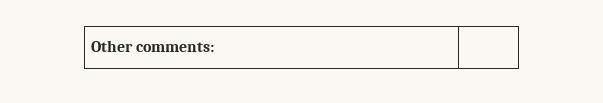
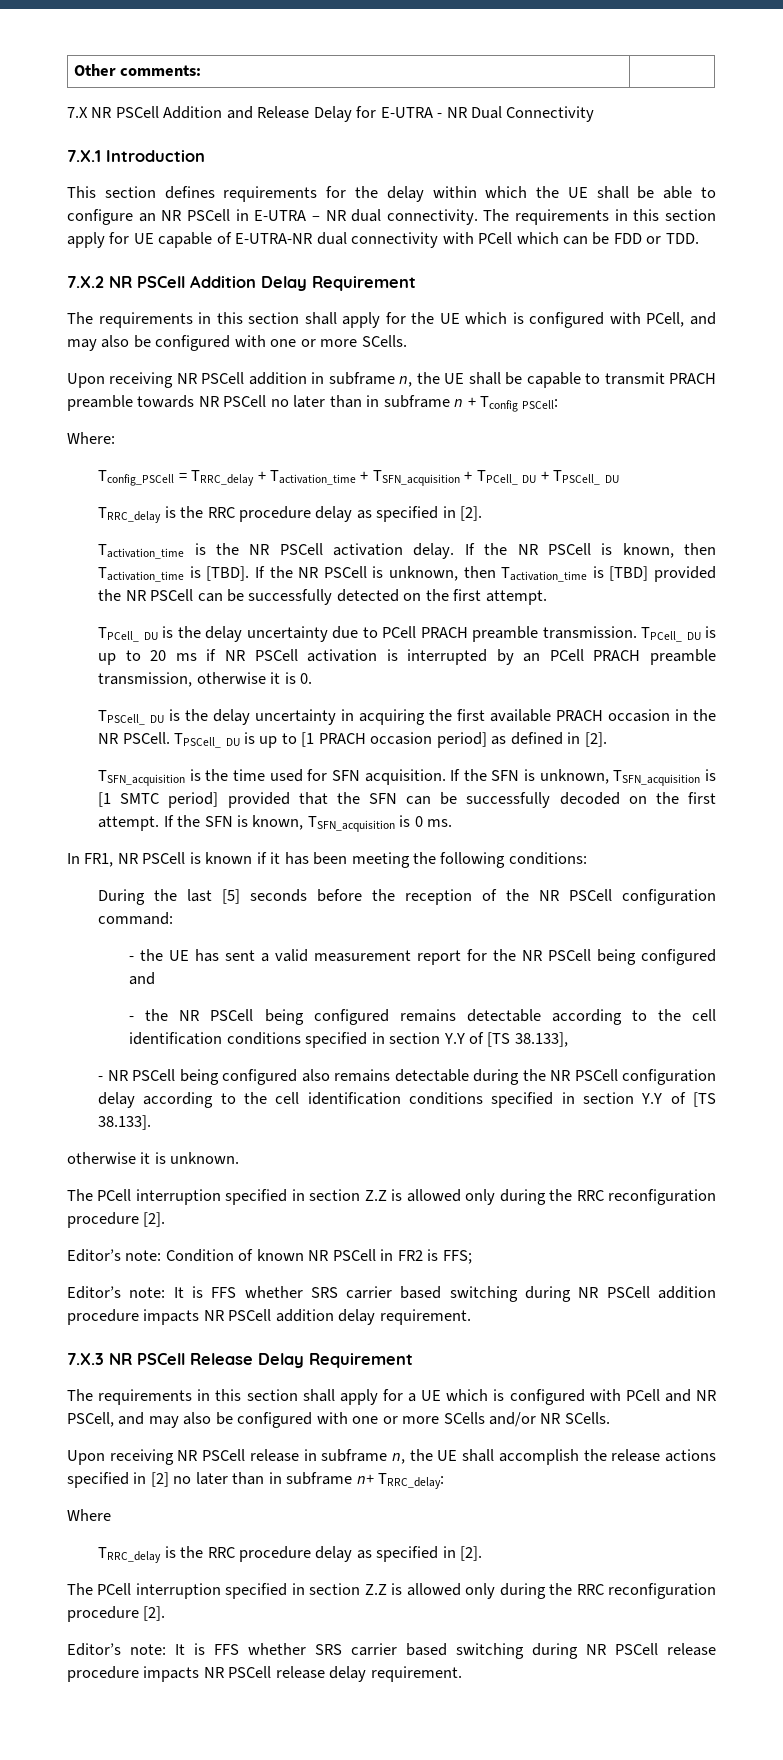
(215, 47) none -> [67,106,595,122] [67,150,205,162] [67,186,717,202] [67,209,716,225] [67,232,699,248] [67,275,416,291] [67,312,716,328] [67,335,407,351] [67,372,717,388] [67,395,559,412] [67,432,115,444] [98,470,619,486] [98,506,483,523] [98,543,716,559] [98,566,717,582] [98,589,547,605] [98,626,716,642] [98,649,716,665] [98,672,312,687] [98,709,716,725] [98,732,607,748] [98,769,716,786] [98,792,717,808] [98,815,453,832] [67,852,587,868] [98,889,716,905] [98,912,174,925] [129,949,716,965] [129,972,156,985] [129,1009,717,1025] [129,1032,568,1048] [98,1069,716,1085] [98,1092,716,1108] [98,1115,152,1130] [67,1152,240,1164] [67,1189,716,1205] [67,1212,166,1228] [67,1249,472,1264] [67,1286,716,1302] [67,1309,471,1325] [67,1353,413,1368] [67,1389,716,1405] [67,1412,610,1428] [67,1449,716,1465] [67,1472,445,1489] [67,1509,111,1521] [98,1546,483,1563] [67,1583,716,1599] [67,1606,166,1622] [67,1643,716,1659] [67,1666,462,1682] // 7.X NR PSCell Addition and Release Delay for E-UTRA - NR Dual Connectivity // 7.X.1 Introduction // This section defines requirements for the delay within which the UE shall be able to configure an NR PSCell in E-UTRA – NR dual connectivity. The requirements in this section apply for UE capable of E-UTRA-NR dual connectivity with PCell which can be FDD or TDD. // 7.X.2 NR PSCell Addition Delay Requirement // The requirements in this section shall apply for the UE which is configured with PCell, and may also be configured with one or more SCells. // Upon receiving NR PSCell addition in subframe n, the UE shall be capable to transmit PRACH preamble towards NR PSCell no later than in subframe n + Tconfig PSCell: // Where: // Tconfig_PSCell = TRRC_delay + Tactivation_time + TSFN_acquisition + TPCell_ DU + TPSCell_ DU // TRRC_delay is the RRC procedure delay as specified in [2]. // Tactivation_time is the NR PSCell activation delay. If the NR PSCell is known, then Tactivation_time is [TBD]. If the NR PSCell is unknown, then Tactivation_time is [TBD] provided the NR PSCell can be successfully detected on the first attempt. // TPCell_ DU is the delay uncertainty due to PCell PRACH preamble transmission. TPCell_ DU is up to 20 ms if NR PSCell activation is interrupted by an PCell PRACH preamble transmission, otherwise it is 0. // TPSCell_ DU is the delay uncertainty in acquiring the first available PRACH occasion in the NR PSCell. TPSCell_ DU is up to [1 PRACH occasion period] as defined in [2]. // TSFN_acquisition is the time used for SFN acquisition. If the SFN is unknown, TSFN_acquisition is [1 SMTC period] provided that the SFN can be successfully decoded on the first attempt. If the SFN is known, TSFN_acquisition is 0 ms. // In FR1, NR PSCell is known if it has been meeting the following conditions: // During the last [5] seconds before the reception of the NR PSCell configuration command: // - the UE has sent a valid measurement report for the NR PSCell being configured and // - the NR PSCell being configured remains detectable according to the cell identification conditions specified in section Y.Y of [TS 38.133], // - NR PSCell being configured also remains detectable during the NR PSCell configuration delay according to the cell identification conditions specified in section Y.Y of [TS 38.133]. // otherwise it is unknown. // The PCell interruption specified in section Z.Z is allowed only during the RRC reconfiguration procedure [2]. // Editor’s note: Condition of known NR PSCell in FR2 is FFS; // Editor’s note: It is FFS whether SRS carrier based switching during NR PSCell addition procedure impacts NR PSCell addition delay requirement. // 7.X.3 NR PSCell Release Delay Requirement // The requirements in this section shall apply for a UE which is configured with PCell and NR PSCell, and may also be configured with one or more SCells and/or NR SCells. // Upon receiving NR PSCell release in subframe n, the UE shall accomplish the release actions specified in [2] no later than in subframe n+ TRRC_delay: // Where // TRRC_delay is the RRC procedure delay as specified in [2]. // The PCell interruption specified in section Z.Z is allowed only during the RRC reconfiguration procedure [2]. // Editor’s note: It is FFS whether SRS carrier based switching during NR PSCell release procedure impacts NR PSCell release delay requirement.

